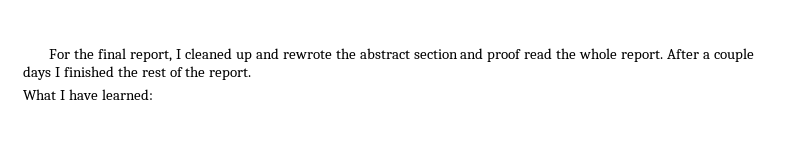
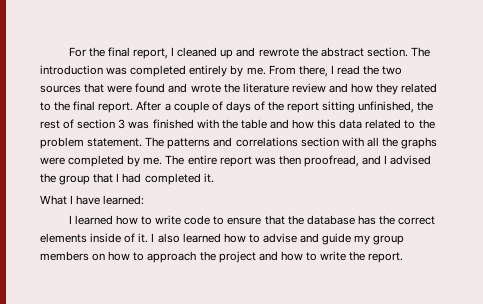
[413,48,754,62] [23,66,252,80] [23,89,153,100] section and proof read the whole report. After a couple days I finished the rest of the report. // What I have learned: -> [366,47,430,57] [40,65,403,77] [40,83,438,95] [40,101,434,113] [40,119,435,129] [40,137,438,149] [40,155,432,167] [40,173,214,185] [40,195,145,205] [68,215,436,225] [40,233,405,245] [40,251,404,263] section. The introduction was completed entirely by me. From there, I read the two sources that were found and wrote the literature review and how they related to the final report. After a couple of days of the report sitting unfinished, the rest of section 3 was finished with the table and how this data related to the problem statement. The patterns and correlations section with all the graphs were completed by me. The entire report was then proofread, and I advised the group that I had completed it. // What I have learned: // I learned how to write code to ensure that the database has the correct elements inside of it. I also learned how to advise and guide my group members on how to approach the project and how to write the report.

